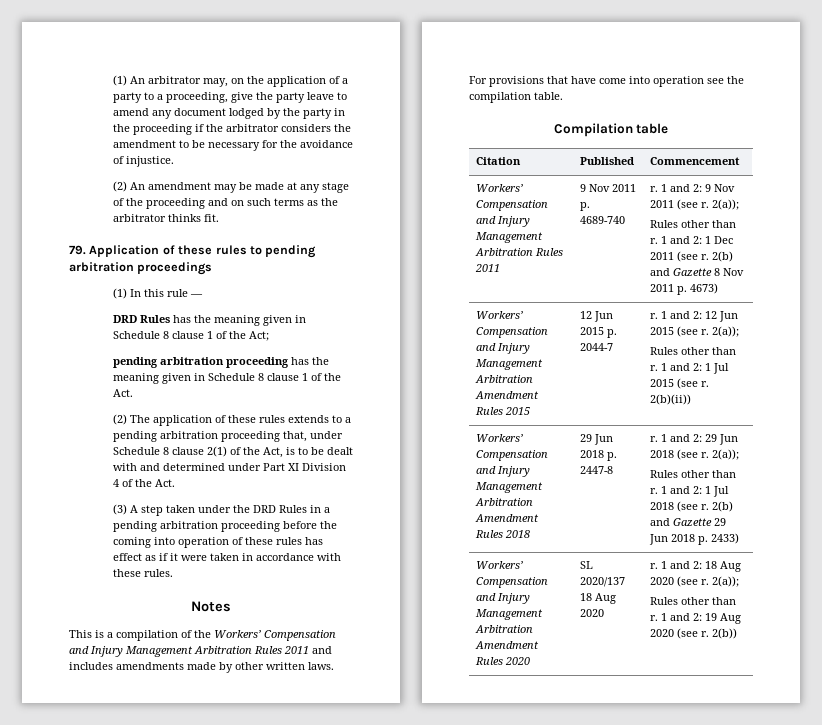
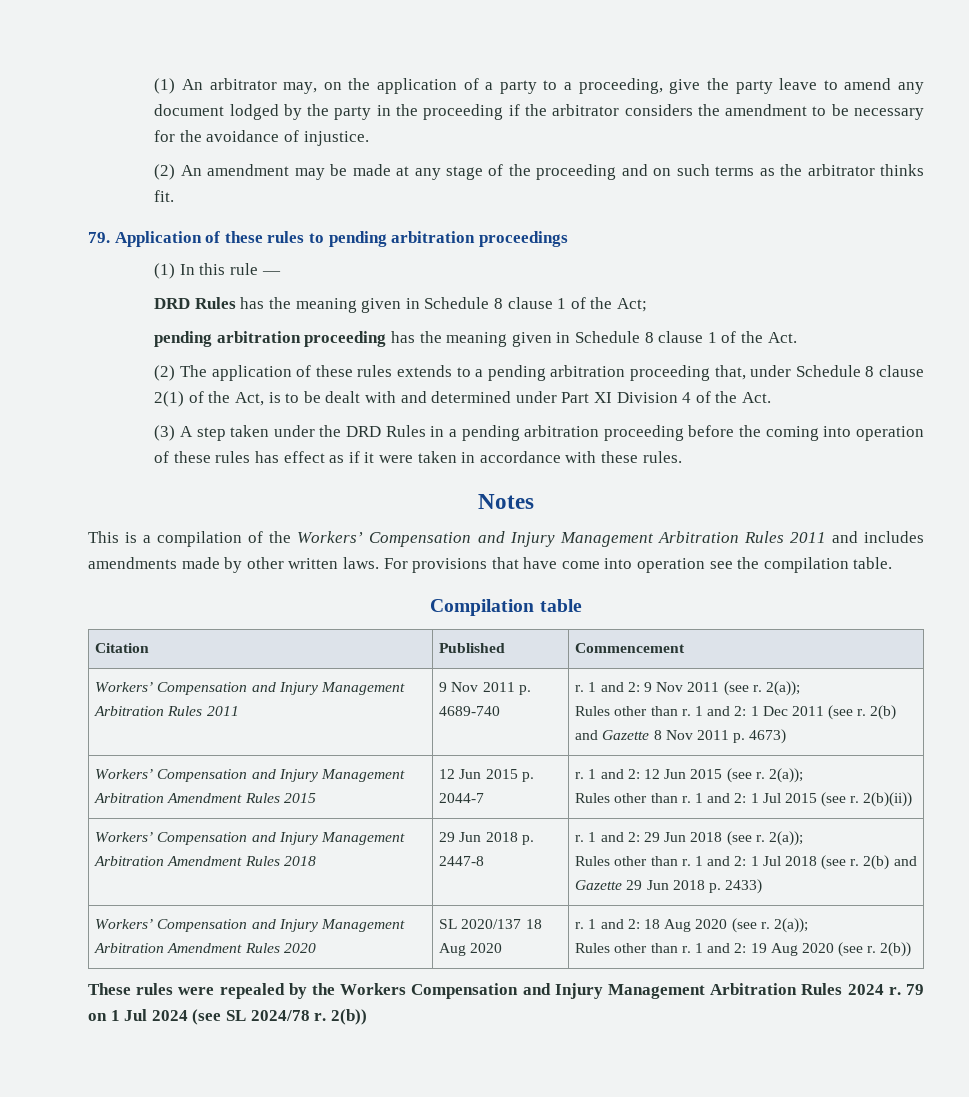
(737, 633) none -> [88,983,925,999] [88,1009,367,1025] // These rules were repealed by the Workers Compensation and Injury Management Arbitration Rules 2024 r. 79 on 1 Jul 2024 (see SL 2024/78 r. 2(b))

